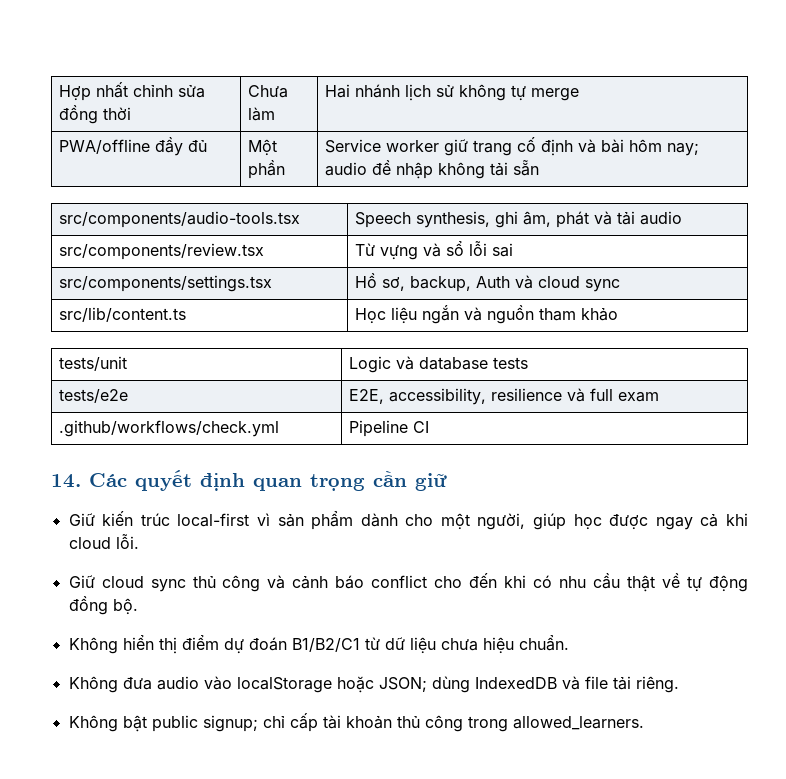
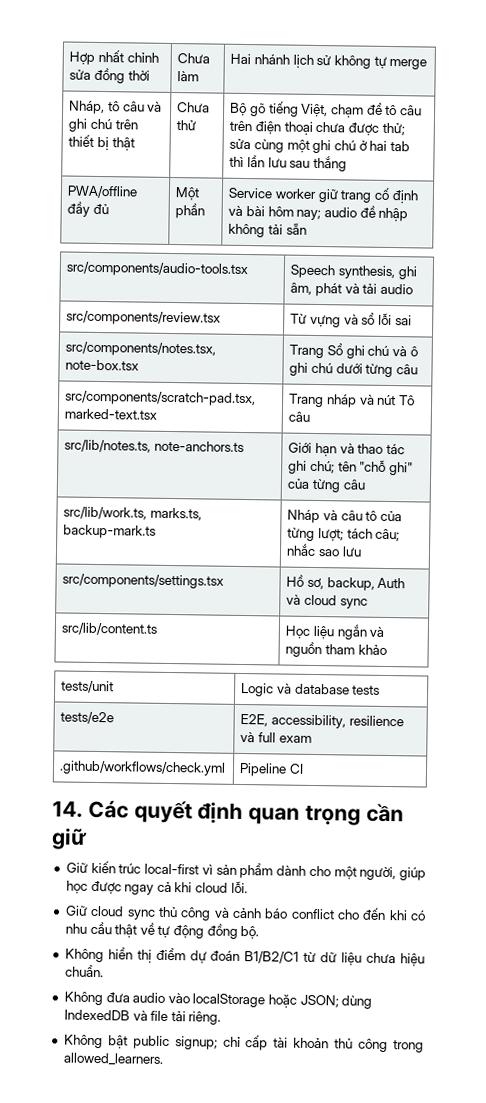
(579, 94) none -> [69,100,163,115] [68,118,138,132] [68,134,135,151] [177,102,211,113] [176,120,197,131] [230,101,422,118] [229,120,405,136] [229,138,410,154] [229,155,348,172] // Nháp, tô câu và ghi chú trên thiết bị thật | Chưa thử | Bộ gõ tiếng Việt, chạm để tô câu trên điện thoại chưa được thử; sửa cùng một ghi chú ở hai tab thì lần lưu sau thắng
(513, 250) none -> [65,341,217,357] [65,359,140,371] [289,343,418,359] [289,362,419,378] [65,390,257,407] [64,408,158,420] [289,393,416,408] [288,411,311,422] [64,439,245,453] [288,442,406,457] [288,459,414,476] [287,478,366,493] [63,506,203,521] [63,524,157,539] [287,509,403,524] [287,527,401,542] [286,543,362,557] // src/components/notes.tsx, note-box.tsx | Trang Sổ ghi chú và ô ghi chú dưới từng câu // src/components/scratch-pad.tsx, marked-text.tsx | Trang nháp và nút Tô câu // src/lib/notes.ts, note-anchors.ts | Giới hạn và thao tác ghi chú; tên "chỗ ghi" của từng câu // src/lib/work.ts, marks.ts, backup-mark.ts | Nháp và câu tô của từng lượt; tách câu; nhắc sao lưu

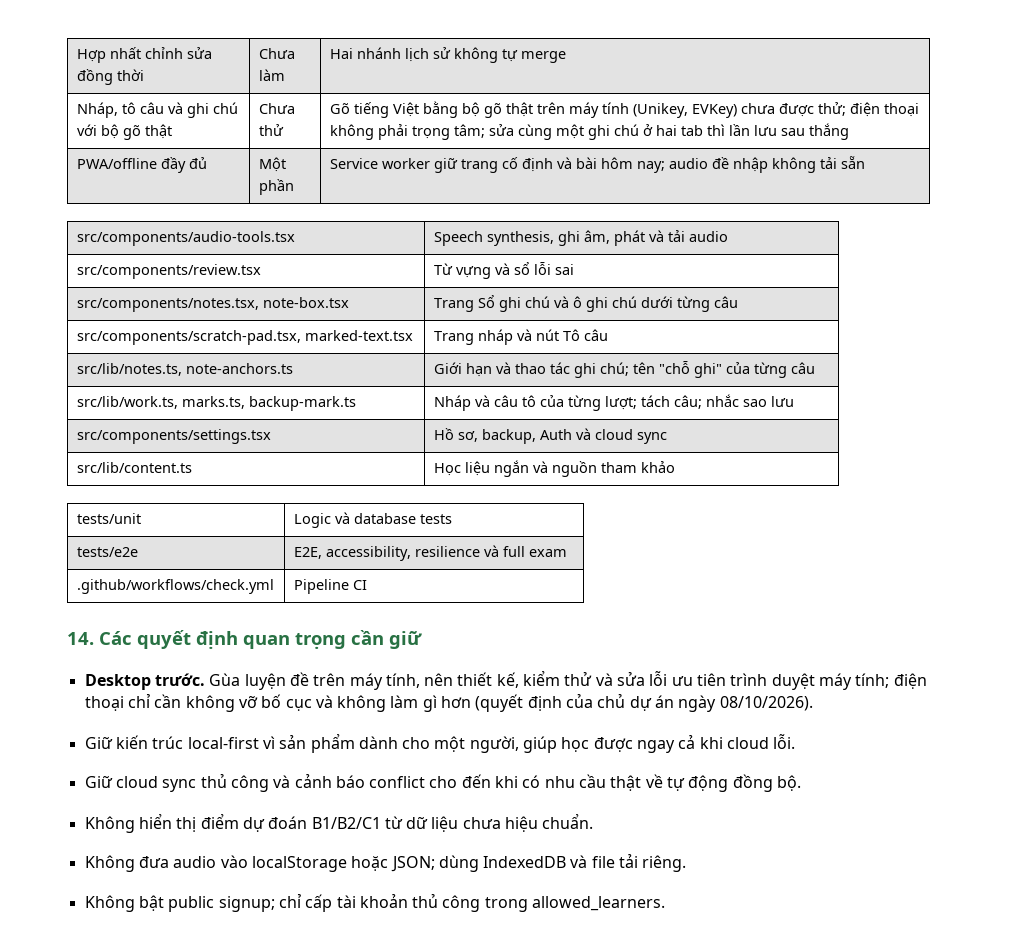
[114,119,138,130] [68,134,110,151] trên thiết bị -> [76,124,141,140] với bộ gõ
[230,101,422,118] [229,120,405,136] Bộ gõ tiếng Việt, chạm để tô câu trên điện thoại chưa được thử; -> [329,101,919,118] [329,124,485,140] Gõ tiếng Việt bằng bộ gõ thật trên máy tính (Unikey, EVKey) chưa được thử; điện thoại không phải trọng tâm;
(87, 838) none -> [84,670,927,690] [84,693,813,712] // Desktop trước. Gùa luyện đề trên máy tính, nên thiết kế, kiểm thử và sửa lỗi ưu tiên trình duyệt máy tính; điện thoại chỉ cần không vỡ bố cục và không làm gì hơn (quyết định của chủ dự án ngày 08/10/2026).

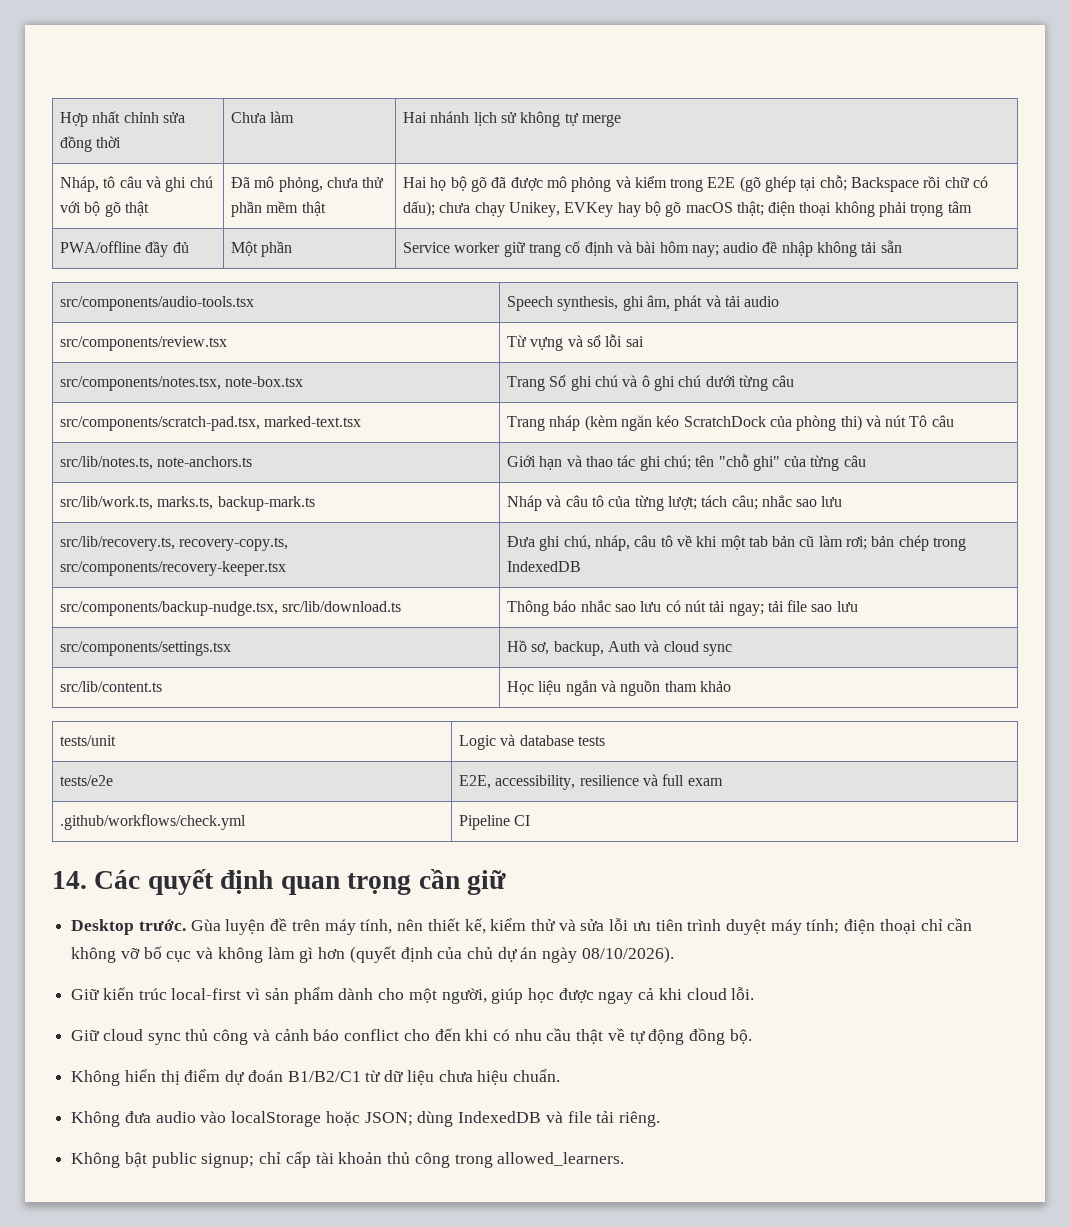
[258,103,295,114] [258,124,284,136] [329,101,846,118] Chưa thử | Gõ tiếng Việt bằng bộ gõ thật trên máy tính (Unikey, EVKey) chưa được thử; -> [230,176,385,192] [230,201,326,217] [402,175,989,192] [402,201,764,217] Đã mô phỏng, chưa thử phần mềm thật | Hai họ bộ gõ đã được mô phỏng và kiểm trong E2E (gõ ghép tại chỗ; Backspace rồi chữ có dấu); chưa chạy Unikey, EVKey hay bộ gõ macOS thật;
[453,123,849,140] tâm; sửa cùng một ghi chú ở hai tab thì lần lưu sau thắng -> [947,201,972,213] tâm
(513, 337) none -> [584,415,862,431] (kèm ngăn kéo ScratchDock của phòng thi)
(794, 401) none -> [59,536,289,551] [59,561,286,576] [506,535,967,551] [506,561,581,572] [59,601,402,616] [506,600,858,616] // src/lib/recovery.ts, recovery-copy.ts, src/components/recovery-keeper.tsx | Đưa ghi chú, nháp, câu tô về khi một tab bản cũ làm rơi; bản chép trong IndexedDB // src/components/backup-nudge.tsx, src/lib/download.ts | Thông báo nhắc sao lưu có nút tải ngay; tải file sao lưu

